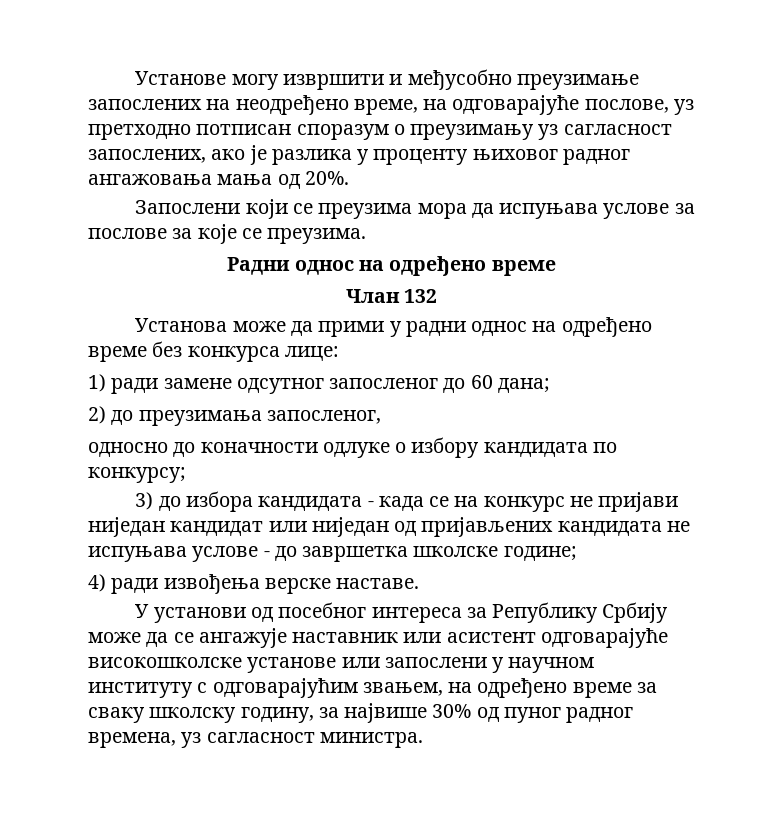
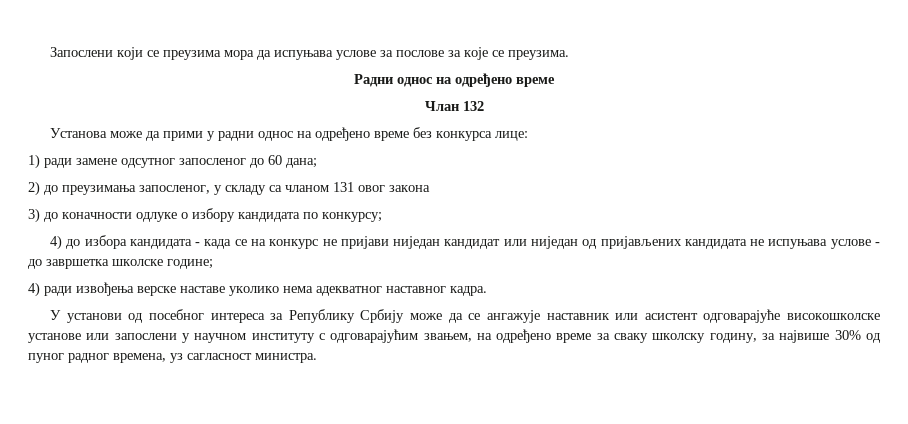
[135,69,639,90] [88,95,694,115] [88,124,672,140] [88,145,630,165] [88,171,349,189] Установе могу извршити и међусобно преузимање запослених на неодређено време, на одговарајуће послове, уз претходно потписан споразум о преузимању уз сагласност запослених, ако је разлика у проценту њиховог радног ангажовања мања од 20%. // -> (50, 52) none
[88,442,168,457] // односно -> [214,182,430,195] [28,208,40,223] у складу са чланом 131 овог закона // 3)
[135,492,154,510] 3) -> [50,235,63,250] 4)
[336,578,420,589] наставе. -> [180,286,487,296] наставе уколико нема адекватног наставног кадра.

